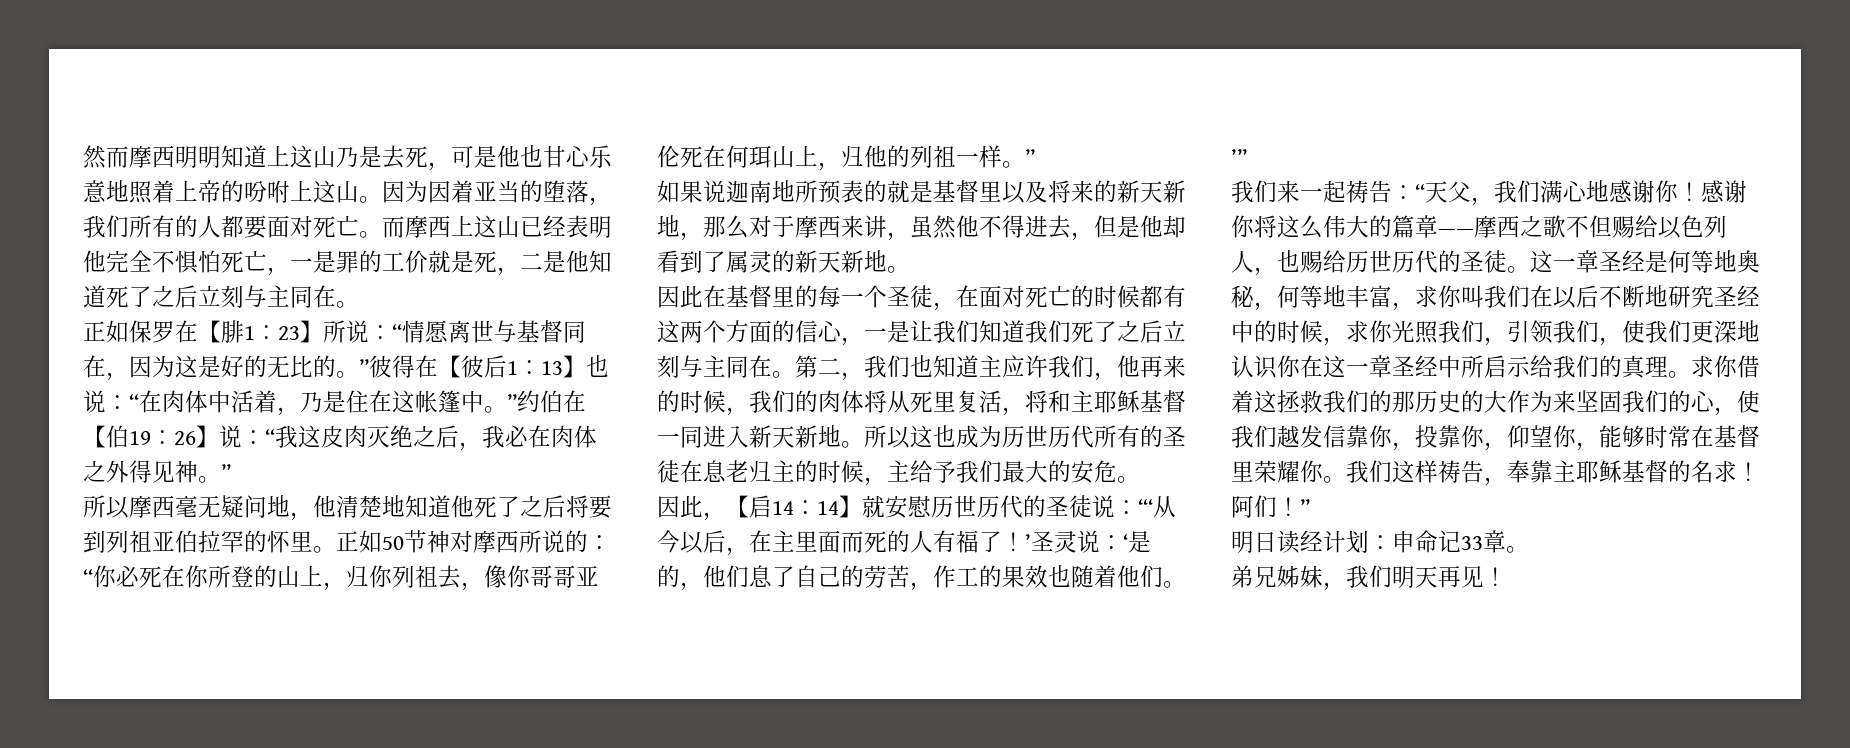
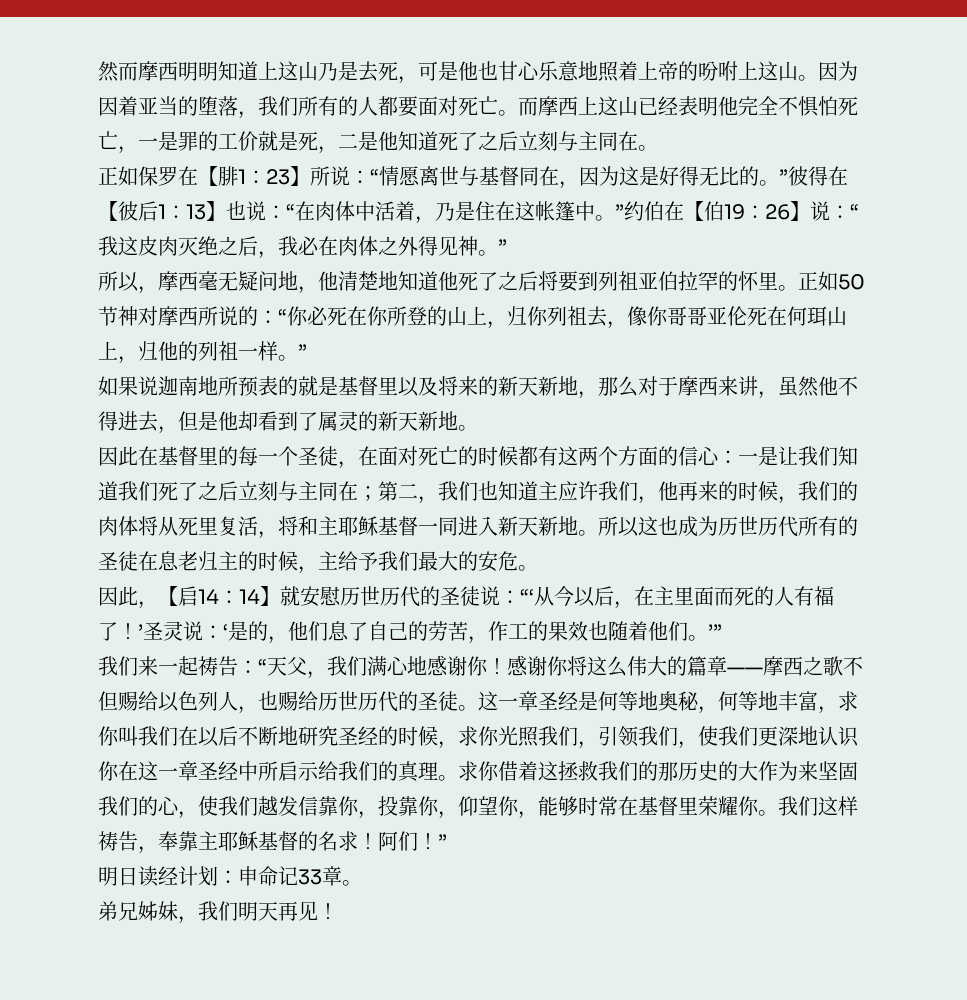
[244,355,267,377] 的 -> [679,166,699,186] 得
(129, 507) none -> [138,286,158,294] ，
[841,337,864,346] ， -> [718,450,738,464] ：
[772,371,795,378] 。 -> [358,486,378,501] ；
[1231,320,1254,343] 中 -> (378, 735) none

